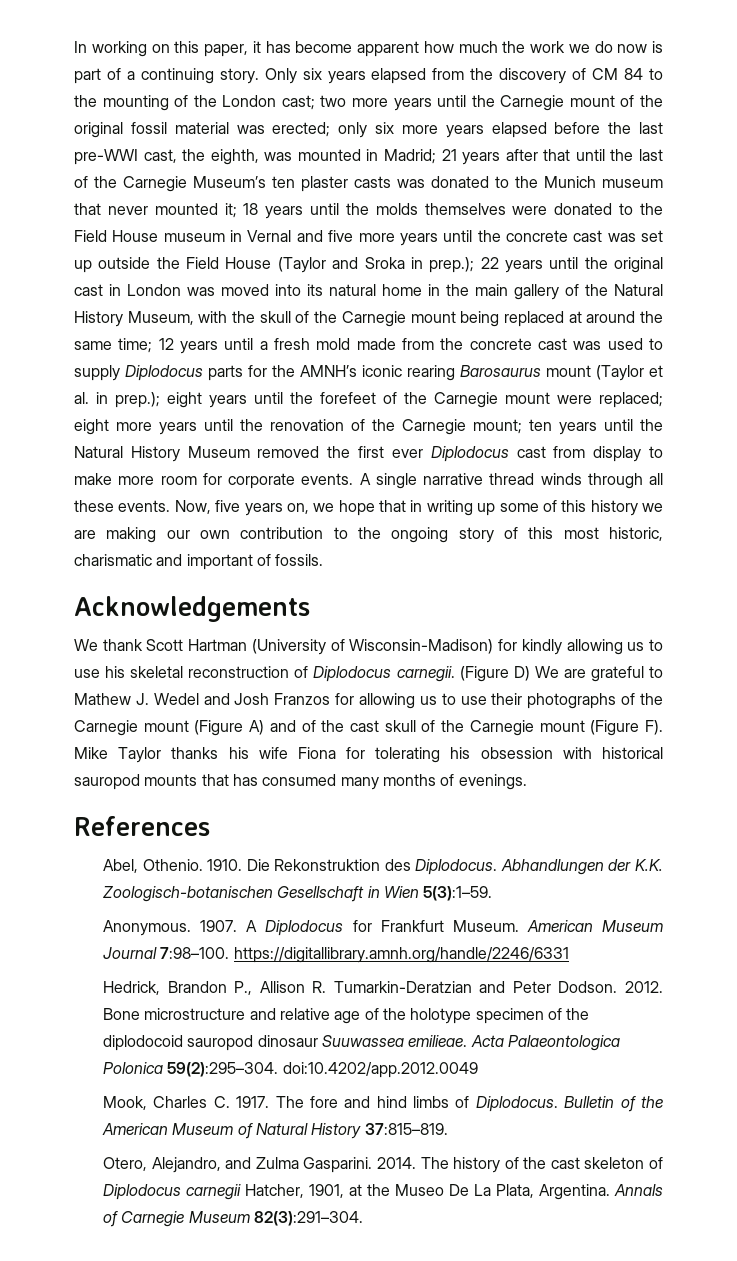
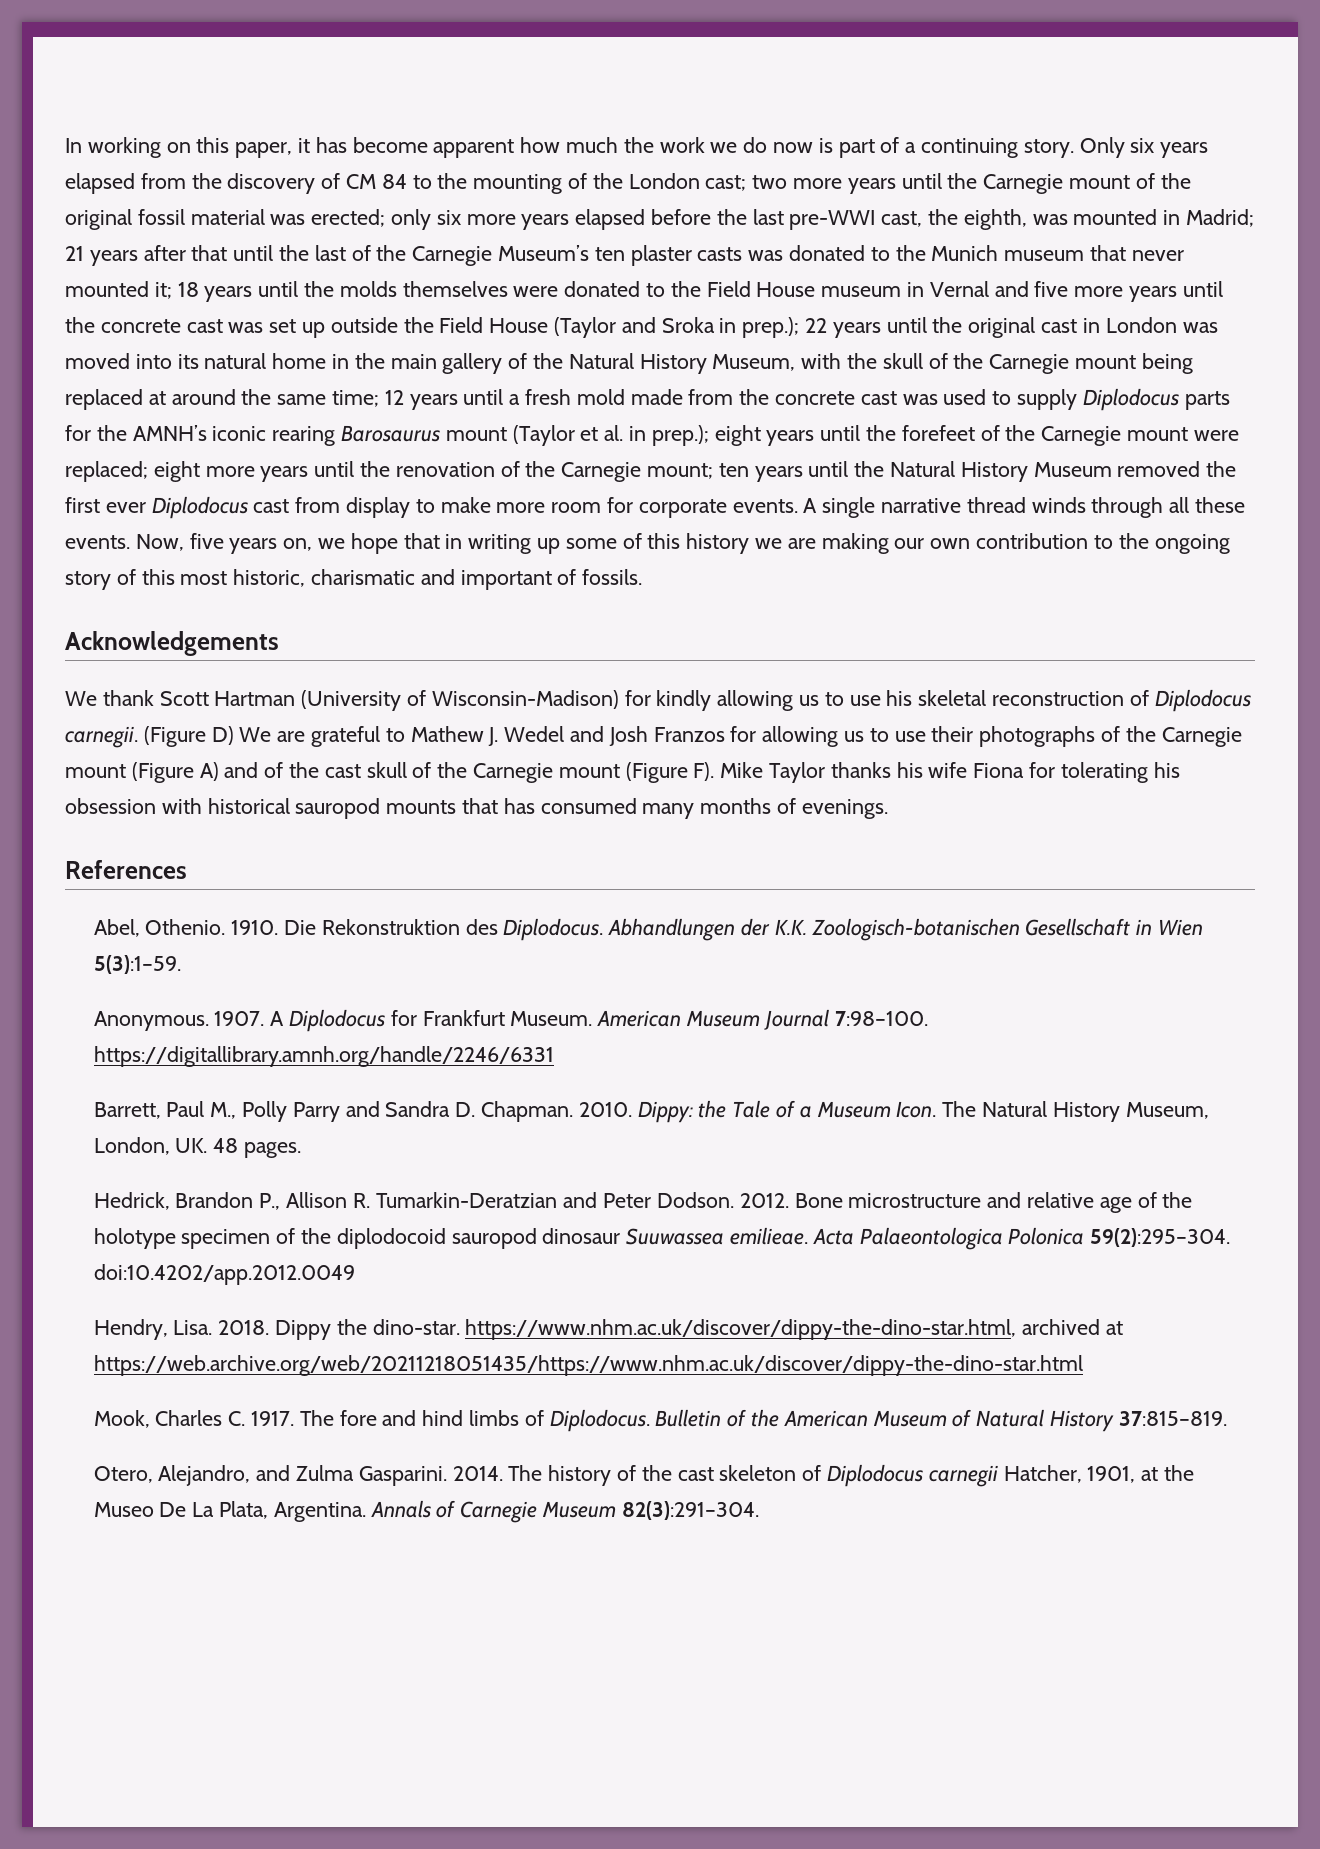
(569, 955) none -> [93,1100,1209,1123] [93,1137,301,1158] // Barrett, Paul M., Polly Parry and Sandra D. Chapman. 2010. Dippy: the Tale of a Museum Icon. The Natural History Museum, London, UK. 48 pages.
(478, 1070) none -> [93,1319,1123,1340] [93,1355,1084,1376] // Hendry, Lisa. 2018. Dippy the dino-star. https://www.nhm.ac.uk/discover/dippy-the-dino-star.html, archived at https://web.archive.org/web/20211218051435/https://www.nhm.ac.uk/discover/dippy-the-dino-star.html

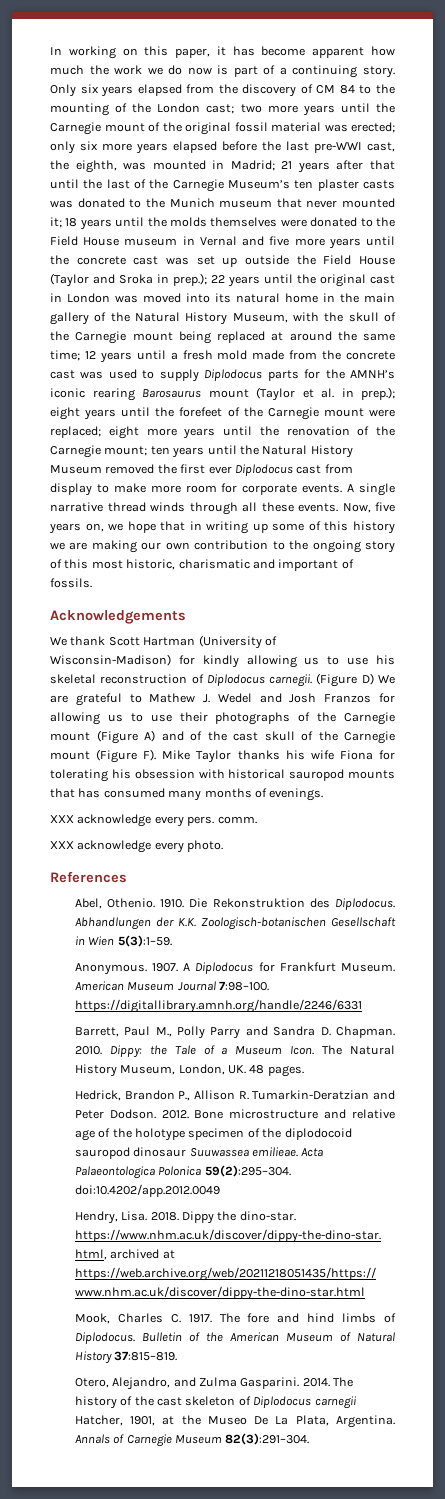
(888, 809) none -> [50,814,257,827] [50,840,224,853] // XXX acknowledge every pers. comm. // XXX acknowledge every photo.

